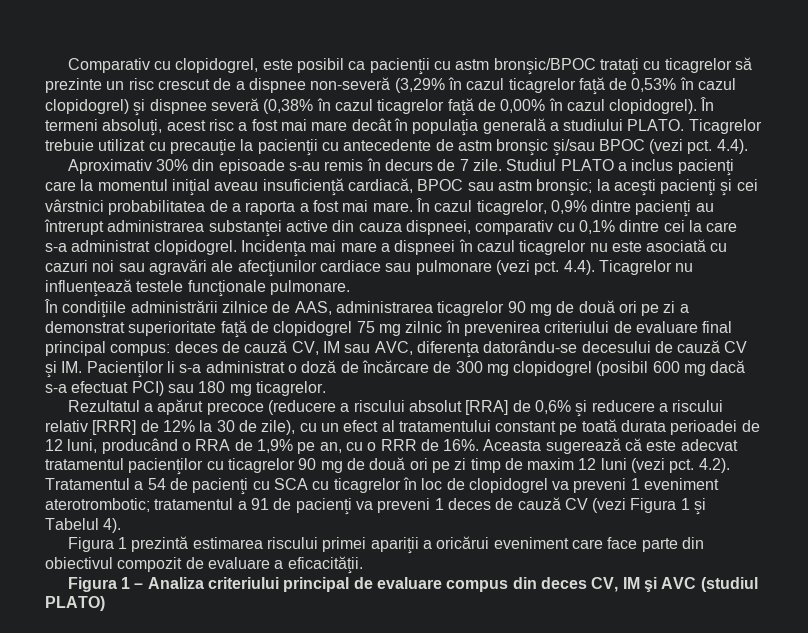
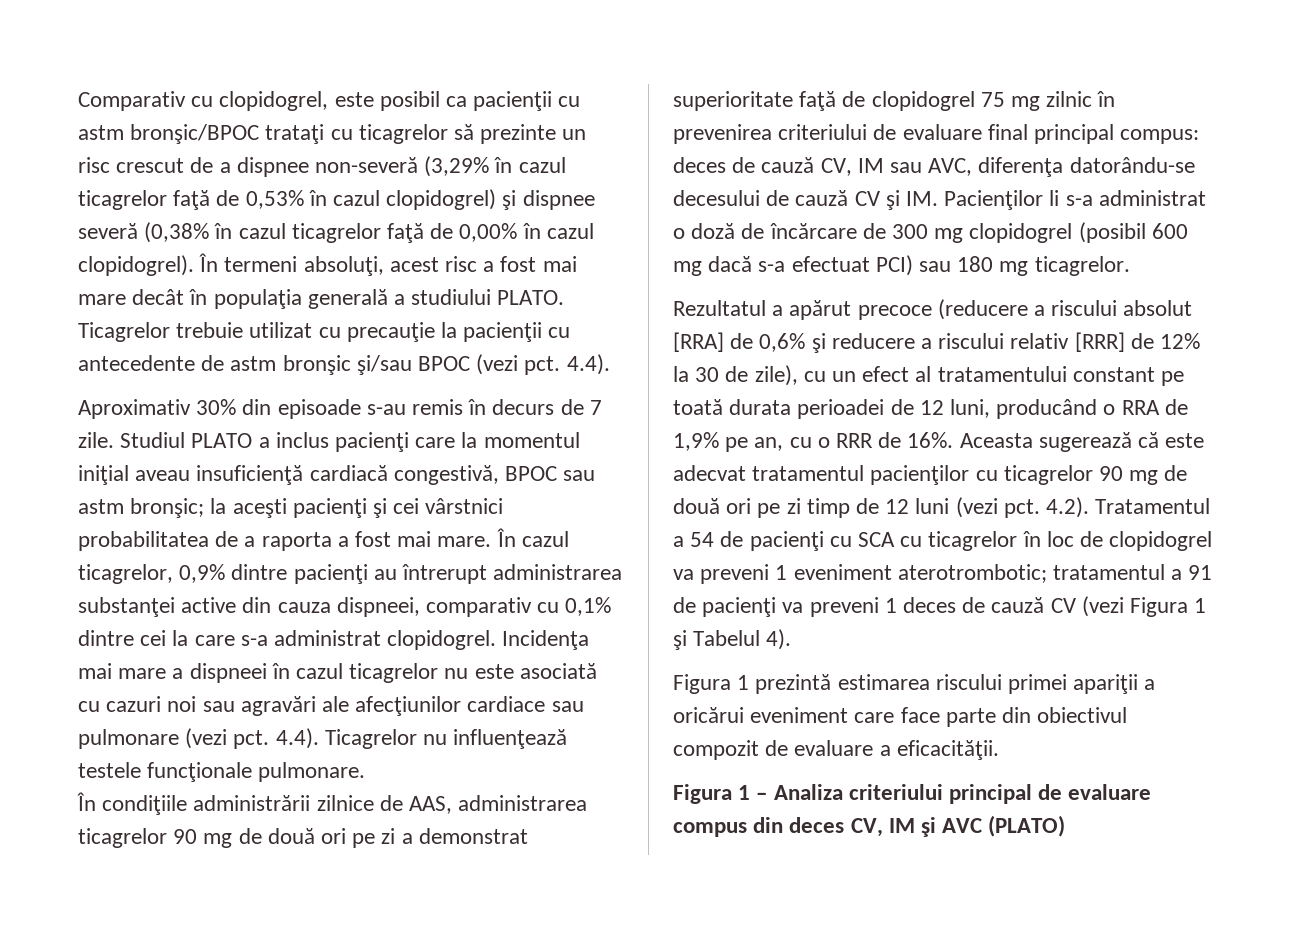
[347,178,413,193] cardiacă, -> [309,465,499,485] cardiacă congestivă,
[527,458,575,470] maxim -> (880, 506) none
[700,577,758,592] [45,596,105,611] (studiul PLATO) -> [988,815,1066,837] (PLATO)

